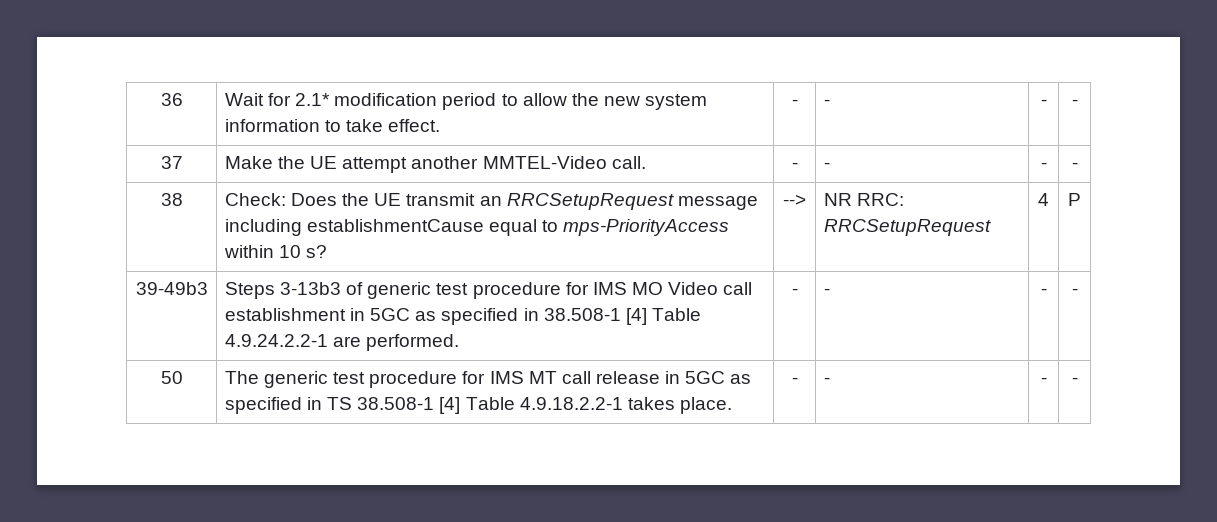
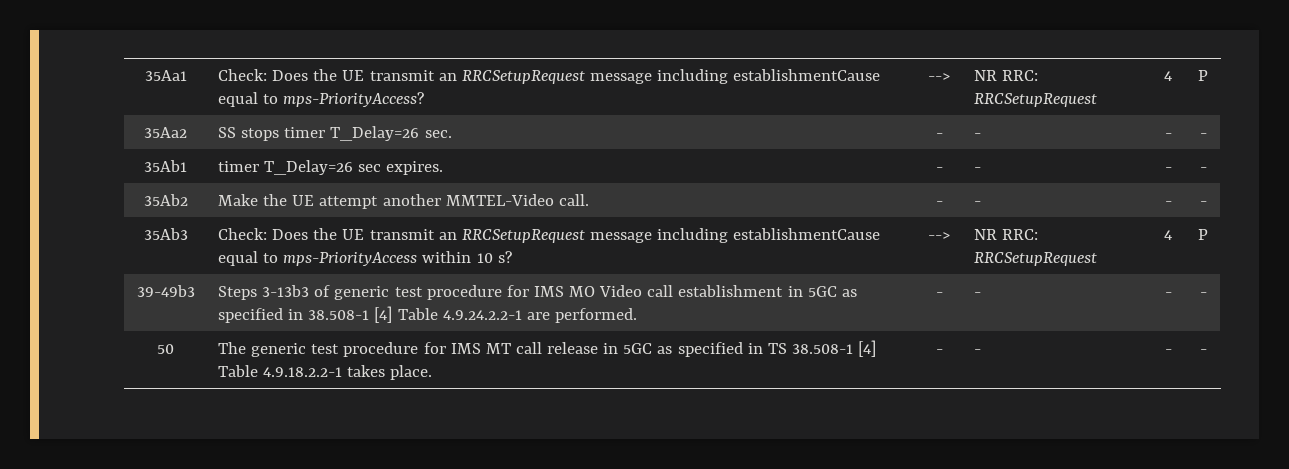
[160,93,183,106] [224,93,708,110] [224,119,441,132] [791,99,798,106] [823,99,830,106] [1040,99,1047,106] [1071,99,1078,106] [160,156,183,169] 36 | Wait for 2.1* modification period to allow the new system information to take effect. | - | - | - | - // 37 -> [144,70,187,81] [217,69,881,84] [217,92,425,107] [928,73,950,81] [973,70,1039,81] [973,93,1097,107] [1164,71,1172,81] [1198,70,1208,81] [144,127,187,138] [217,126,452,141] [935,133,943,138] [973,133,981,138] [1164,133,1172,138] [1199,133,1207,138] [144,160,187,172] [217,160,444,175] [935,167,943,172] [973,167,981,172] [1164,167,1172,172] [1199,167,1207,172] [143,194,188,206] 35Aa1 | Check: Does the UE transmit an RRCSetupRequest message including establishmentCause equal to mps-PriorityAccess? | --> | NR RRC: RRCSetupRequest | 4 | P // 35Aa2 | SS stops timer T_Delay=26 sec. | - | - | - | - // 35Ab1 | timer T_Delay=26 sec expires. | - | - | - | - // 35Ab2
[160,193,183,206] 38 -> [143,228,188,240] 35Ab3

